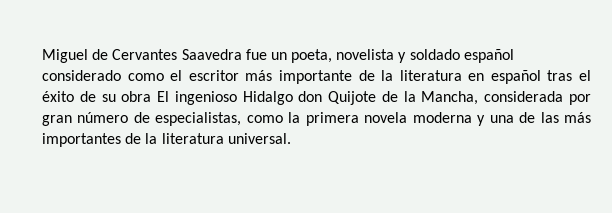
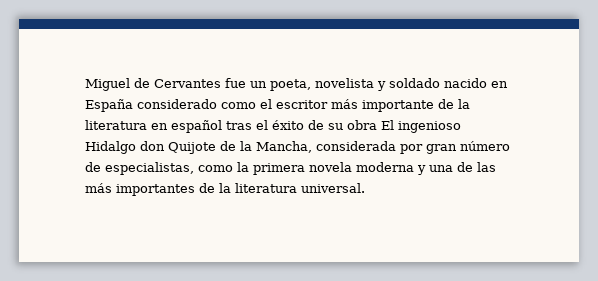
[181,49,242,60] Saavedra -> (221, 83) none
[463,49,514,63] español -> [444,78,508,88] [85,99,133,112] nacido en España

